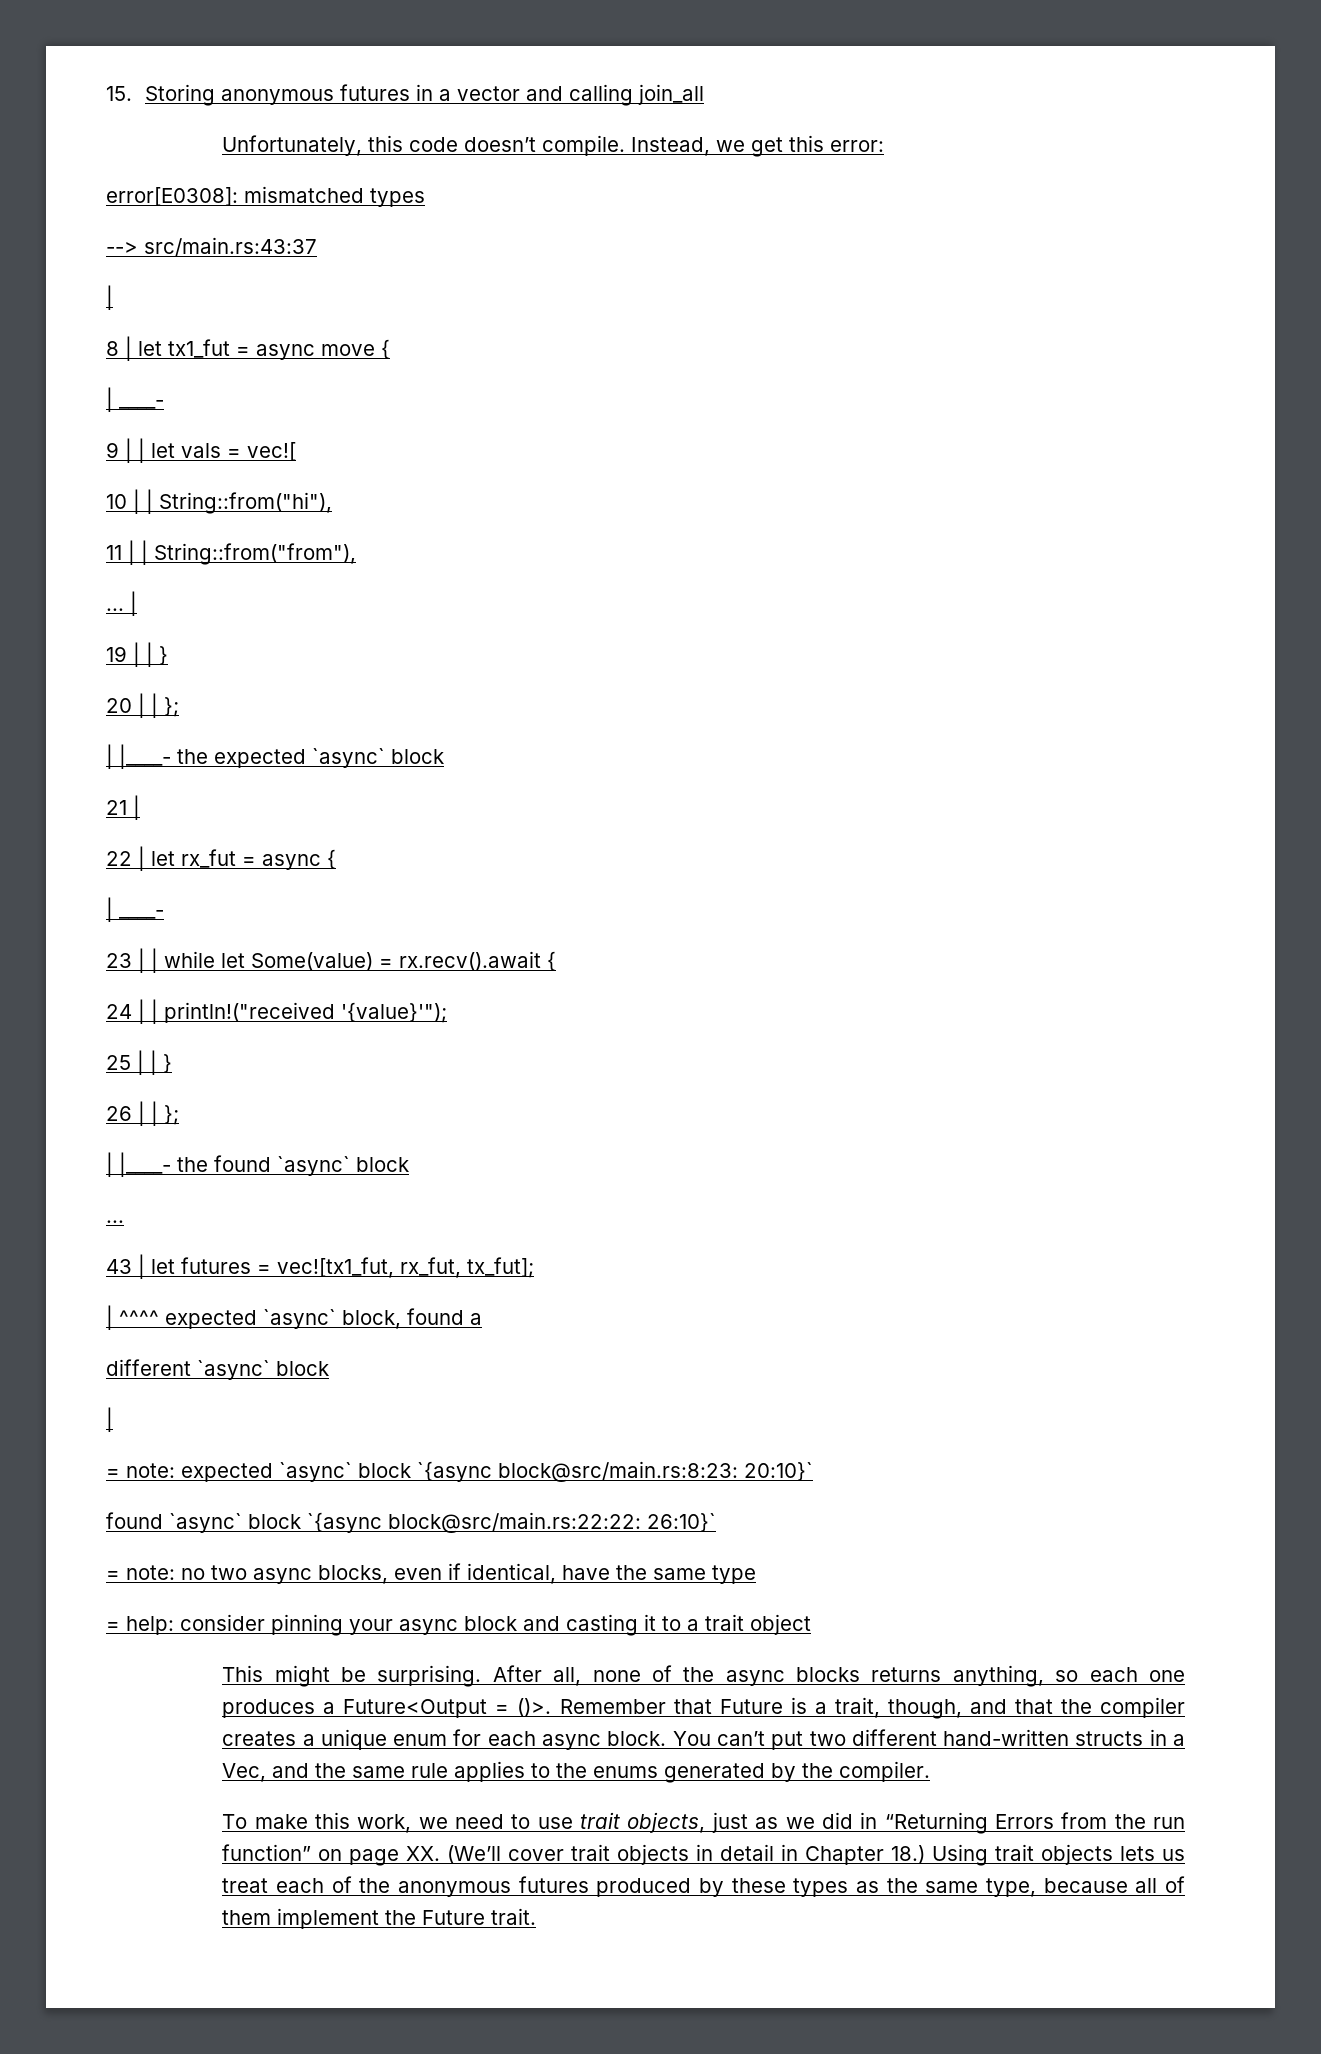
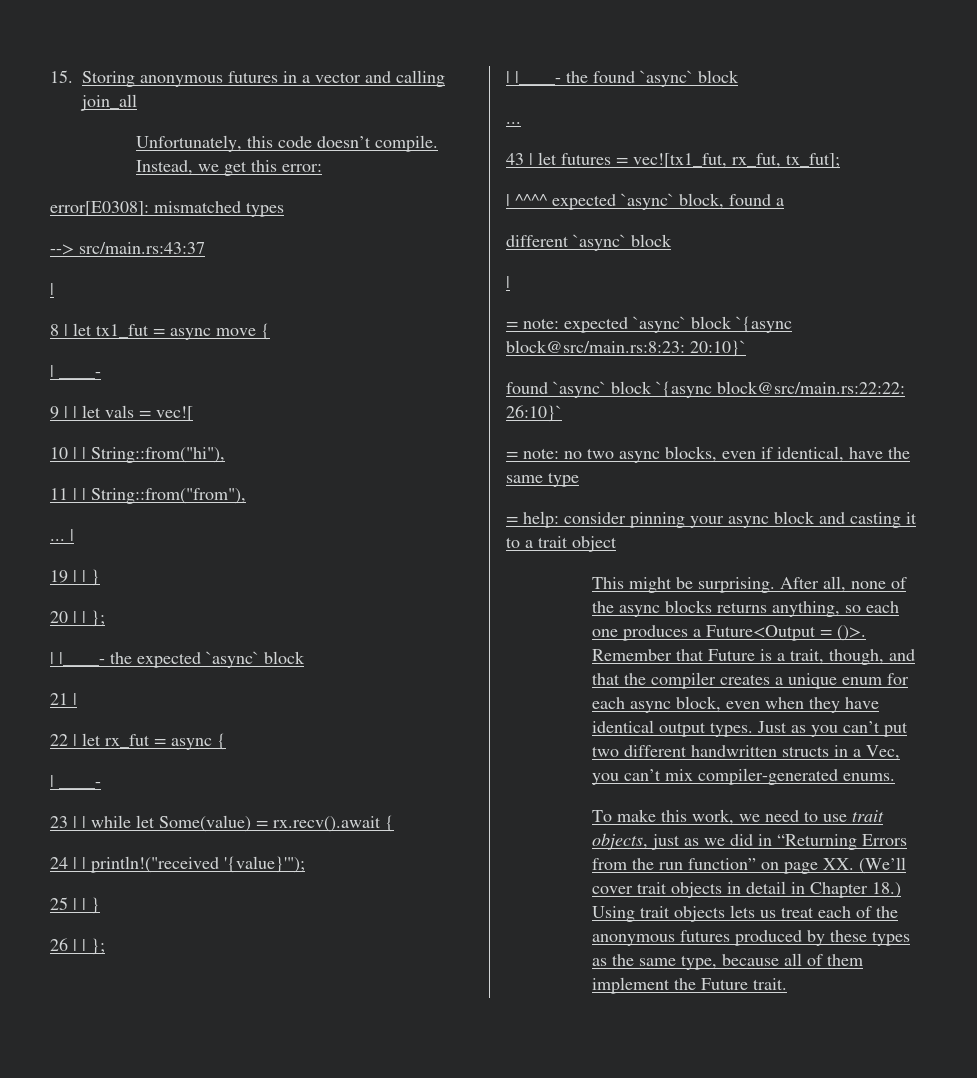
[607,1731,711,1746] block. You -> [675,696,879,713] [591,720,838,737] block, even when they have identical output types. Just as you
[943,1729,1070,1746] hand-written -> [690,745,777,757] handwritten
[272,1761,931,1783] and the same rule applies to the enums generated by the compiler. -> [591,768,895,785] you can’t mix compiler-generated enums.

